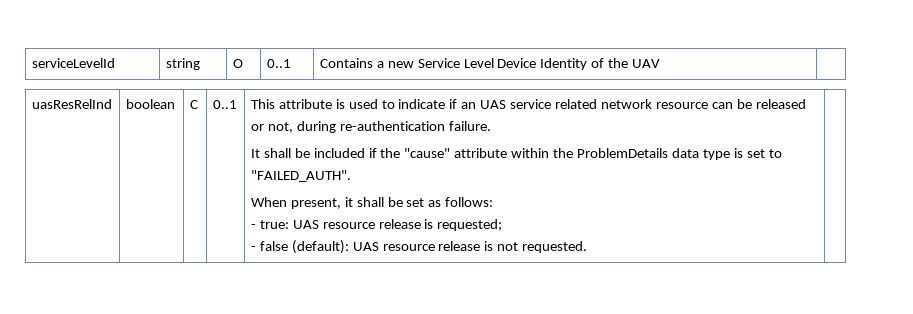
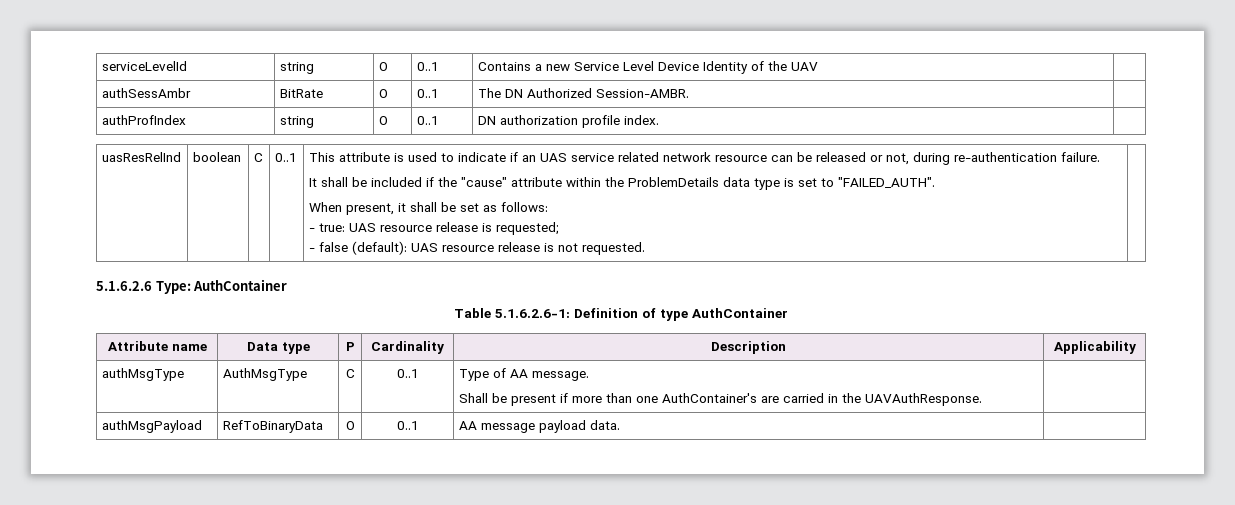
(661, 63) none -> [101,88,191,98] [279,89,323,98] [378,89,388,98] [416,89,439,98] [477,88,689,98] [101,115,186,125] [279,116,314,128] [378,116,388,125] [416,116,439,125] [477,115,659,128] // authSessAmbr | BitRate | O | 0..1 | The DN Authorized Session-AMBR. | // authProfIndex | string | O | 0..1 | DN authorization profile index. |
(588, 247) none -> [96,279,288,294] [454,308,788,321] [107,341,207,351] [246,342,310,354] [345,342,355,351] [371,341,444,354] [711,341,786,354] [1053,341,1136,354] [101,368,184,381] [222,368,307,381] [345,369,355,378] [396,369,419,378] [458,368,589,381] [458,393,982,406] [101,420,202,433] [222,420,323,433] [345,421,355,430] [396,421,419,430] [458,420,620,433] // 5.1.6.2.6 Type: AuthContainer // Table 5.1.6.2.6-1: Definition of type AuthContainer // Attribute name | Data type | P | Cardinality | Description | Applicability // authMsgType | AuthMsgType | C | 0..1 | Type of AA message. // Shall be present if more than one AuthContainer's are carried in the UAVAuthResponse. | // authMsgPayload | RefToBinaryData | O | 0..1 | AA message payload data. |

